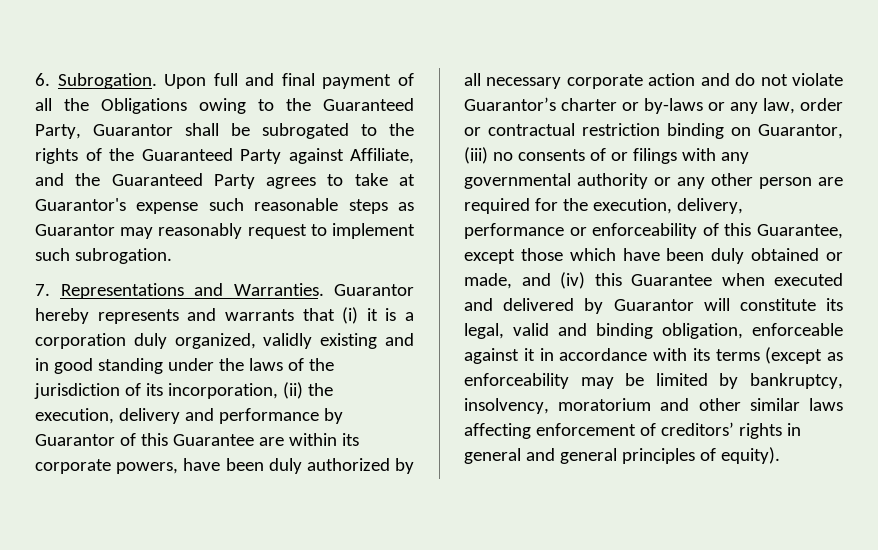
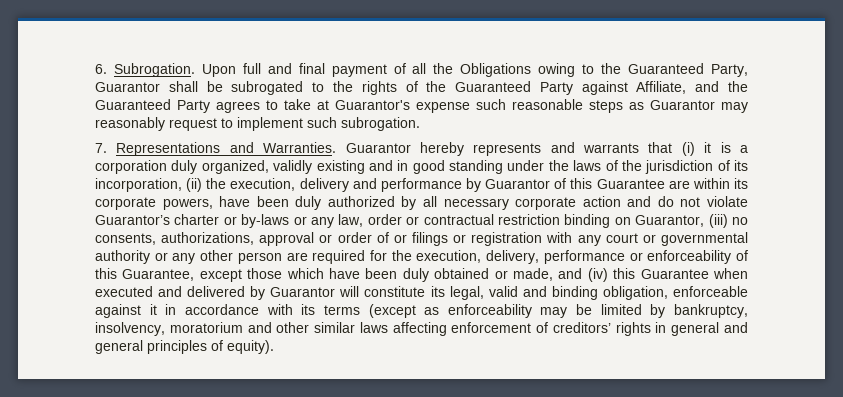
[517,148,749,164] consents of or filings with any -> [95,232,656,246] consents, authorizations, approval or order of or filings or registration with any court or

